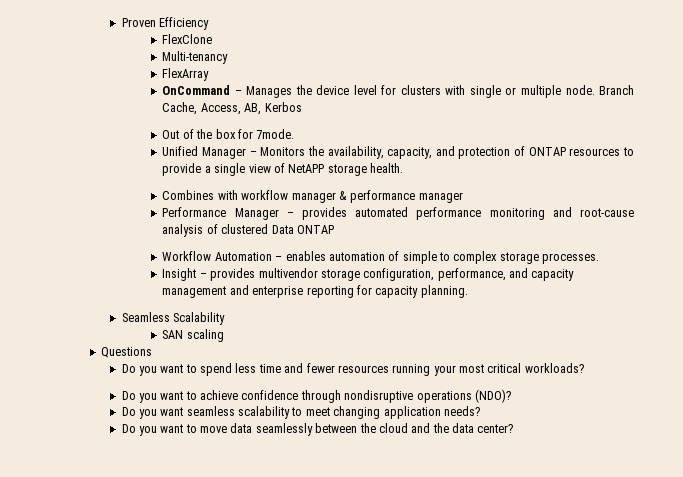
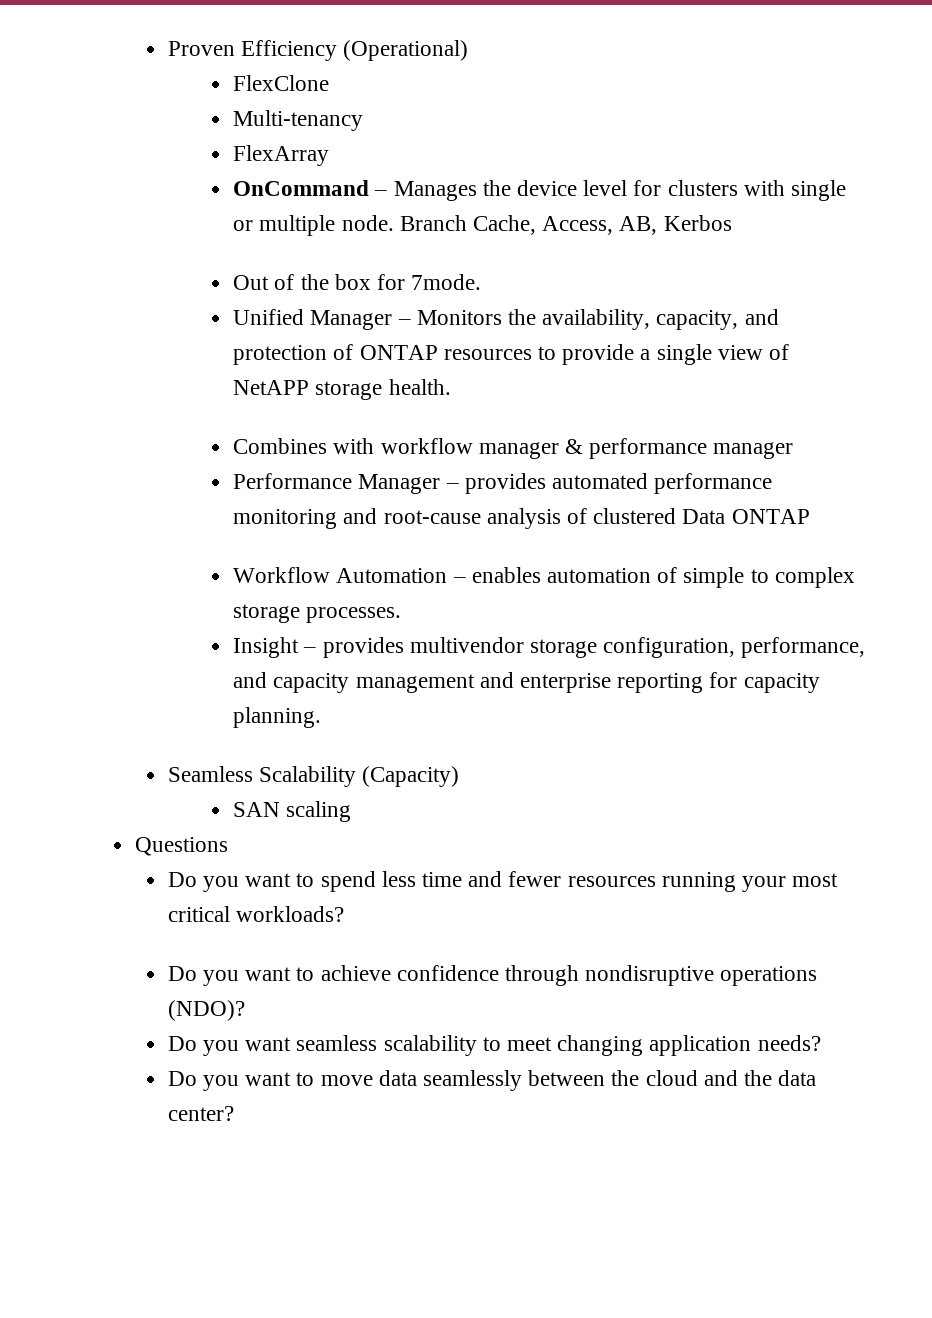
(209, 23) none -> [343,40,469,61] (Operational)
(225, 318) none -> [362,766,460,787] (Capacity)

